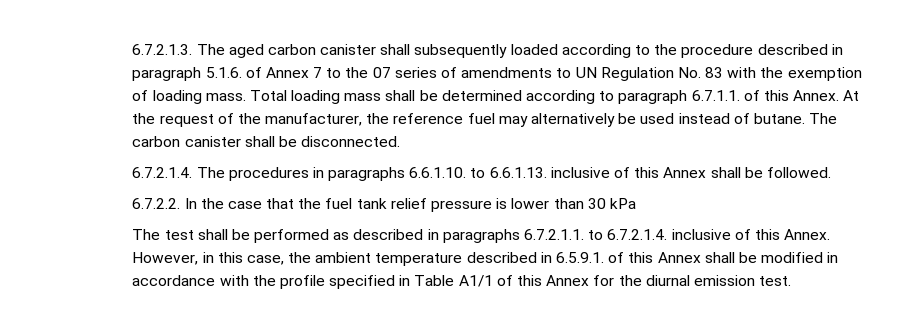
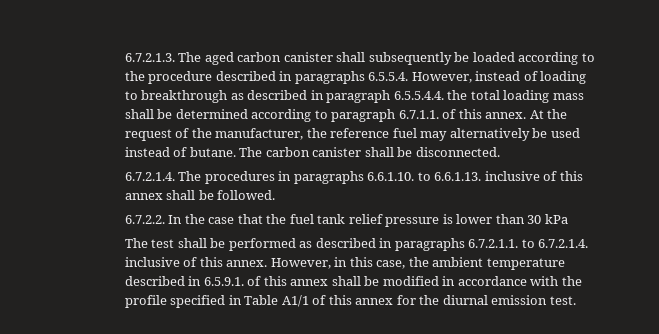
(508, 51) none -> [454,52,470,62] be
[132,67,862,81] [132,90,287,104] paragraph 5.1.6. of Annex 7 to the 07 series of amendments to UN Regulation No. 83 with the exemption of loading mass. Total -> [294,71,587,84] [124,90,500,103] paragraphs 6.5.5.4. However, instead of loading to breakthrough as described in paragraph 6.5.5.4.4. the total
[793,90,840,101] Annex. -> [485,112,527,119] annex.
[663,167,707,178] Annex -> [124,193,163,200] annex
[784,229,831,240] Annex. -> [226,260,268,267] annex.
[657,252,701,263] Annex -> [290,279,329,286] annex
[546,275,590,286] Annex -> [355,298,394,305] annex

